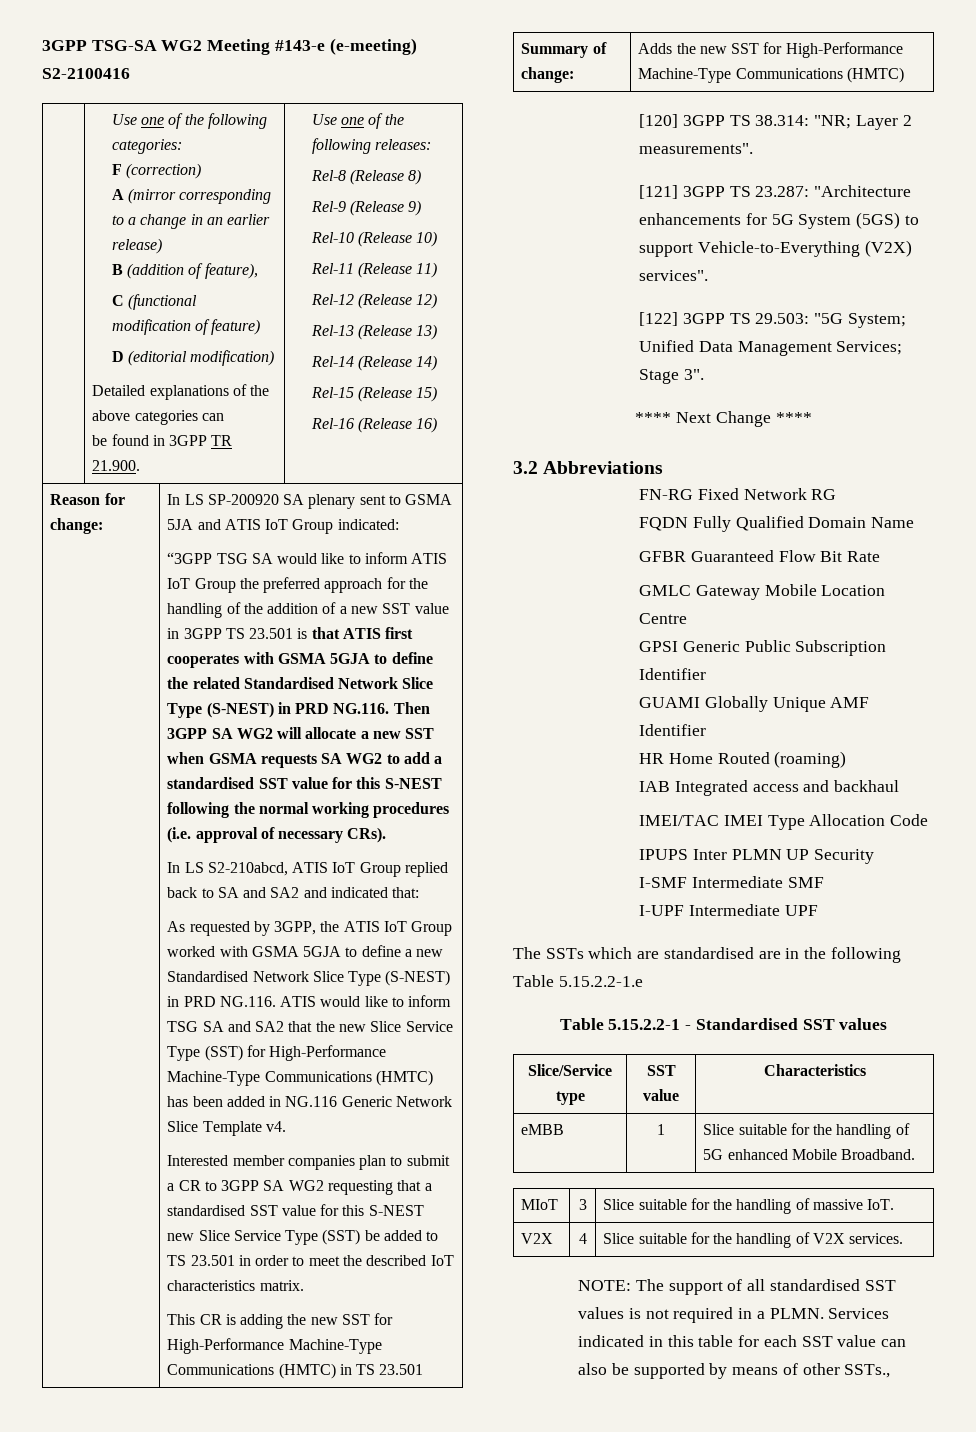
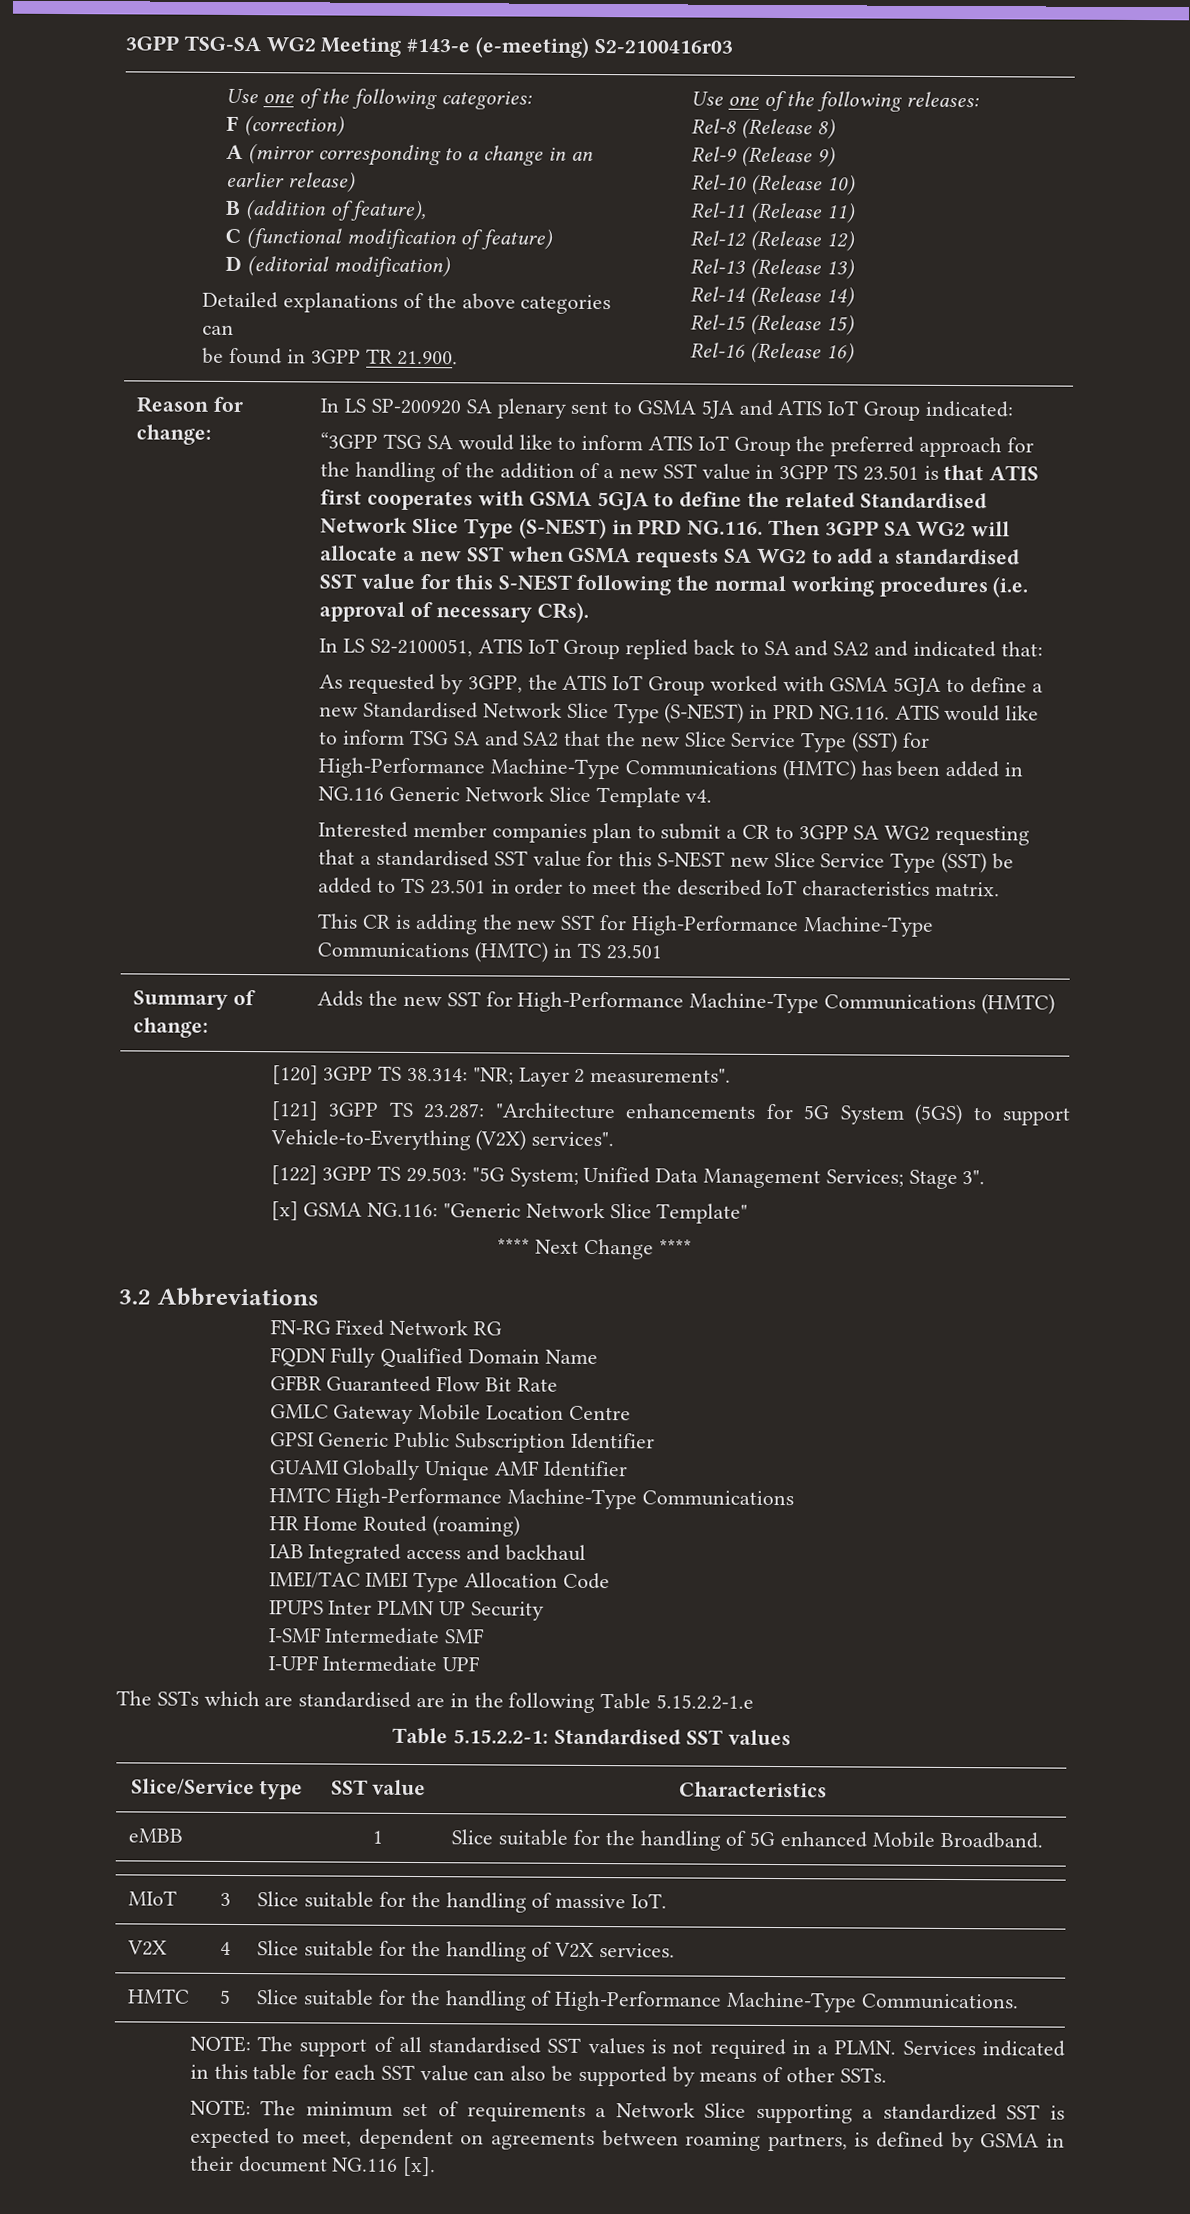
[42,68,130,79] S2-2100416 -> [593,38,733,54] S2-2100416r03
[207,862,288,876] S2-210abcd, -> [369,638,473,657] S2-2100051,
(705, 374) none -> [270,1201,749,1224] // [x] GSMA NG.116: "Generic Network Slice Template"
(707, 730) none -> [268,1487,794,1510] // HMTC High-Performance Machine-Type Communications
[608,1019,692,1030] 5.15.2.2-1 - -> [453,1729,550,1744] 5.15.2.2-1:
(904, 1238) none -> [127,1988,191,2004] [219,1989,231,2004] [256,1989,1019,2013] // HMTC | 5 | Slice suitable for the handling of High-Performance Machine-Type Communications.
[844,1364,891,1378] SSTs., -> [839,2067,887,2083] [189,2099,1065,2124] [189,2127,1066,2153] [189,2155,437,2177] SSTs. // NOTE: The minimum set of requirements a Network Slice supporting a standardized SST is expected to meet, dependent on agreements between roaming partners, is defined by GSMA in their document NG.116 [x].

